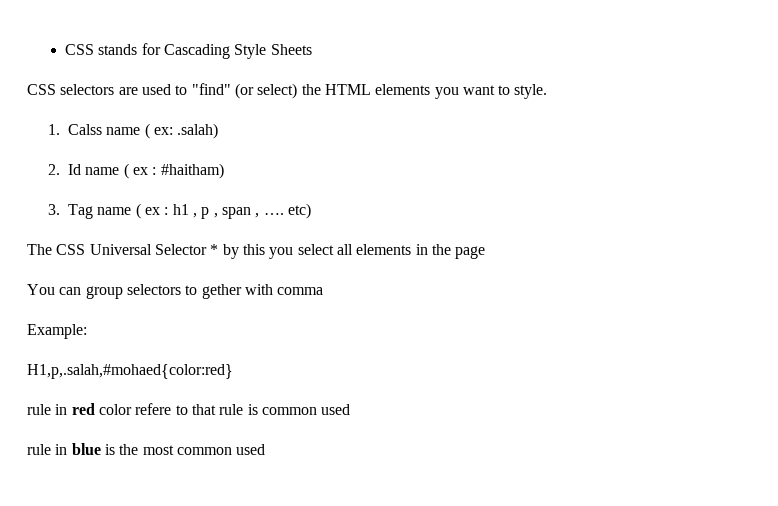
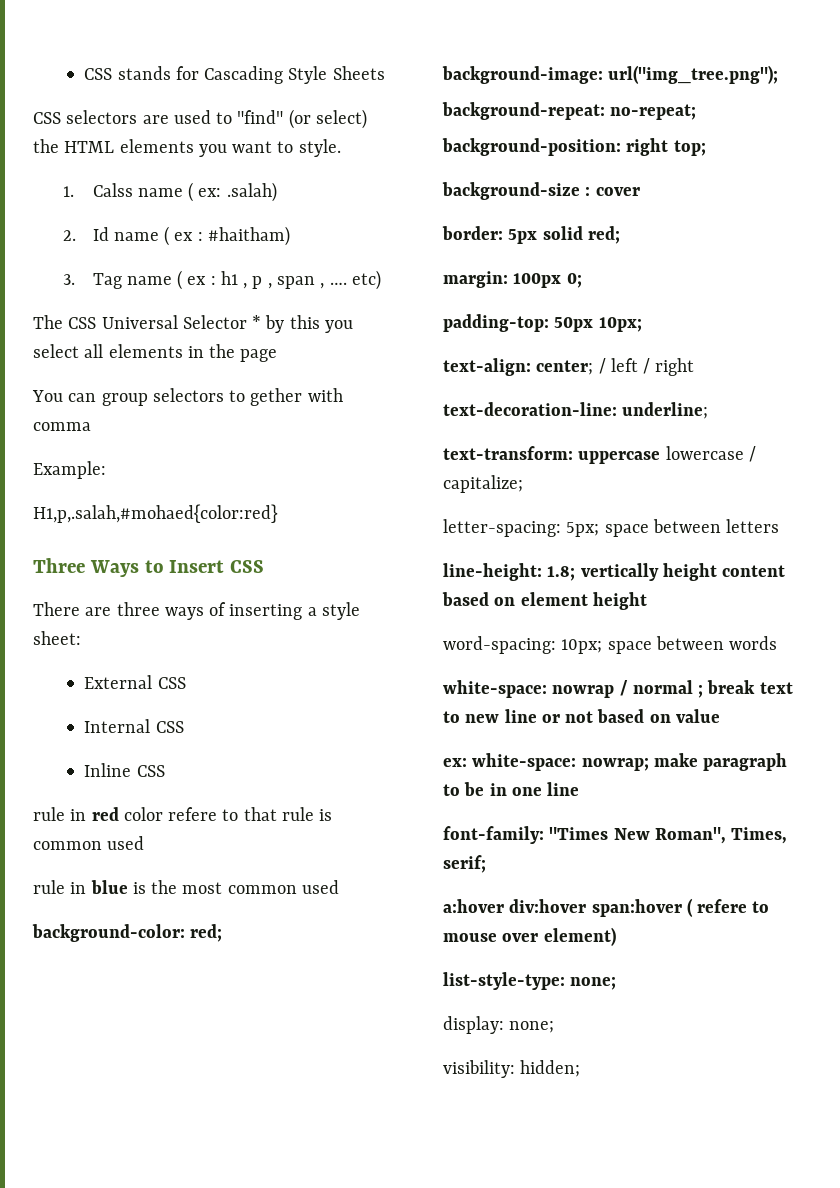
(233, 371) none -> [33,558,265,577] [33,602,360,620] [33,631,81,645] [84,675,186,689] [84,719,184,733] [84,763,165,777] // Three Ways to Insert CSS // There are three ways of inserting a style sheet: // External CSS // Internal CSS // Inline CSS
(266, 449) none -> [32,924,223,942] [442,65,779,84] [442,102,697,120] [442,138,706,156] [442,182,640,200] [442,226,620,244] [443,271,582,288] [443,314,642,332] [443,358,695,376] [443,402,709,419] [443,446,756,464] [443,475,523,493] [443,519,780,537] [443,563,786,581] [442,592,647,610] [443,636,778,654] [443,680,793,698] [443,709,720,723] [443,753,788,771] [443,782,580,796] [443,826,788,844] [443,855,486,873] [443,898,770,917] [443,927,616,946] [443,972,617,990] [443,1016,555,1034] [443,1060,581,1078] // background-color: red; // background-image: url("img_tree.png"); // background-repeat: no-repeat; // background-position: right top; // background-size : cover // border: 5px solid red; // margin: 100px 0; // padding-top: 50px 10px; // text-align: center; / left / right // text-decoration-line: underline; // text-transform: uppercase lowercase / capitalize; // letter-spacing: 5px; space between letters // line-height: 1.8; vertically height content based on element height // word-spacing: 10px; space between words // white-space: nowrap / normal ; break text to new line or not based on value // ex: white-space: nowrap; make paragraph to be in one line // font-family: "Times New Roman", Times, serif; // a:hover div:hover span:hover ( refere to mouse over element) // list-style-type: none; // display: none; // visibility: hidden;

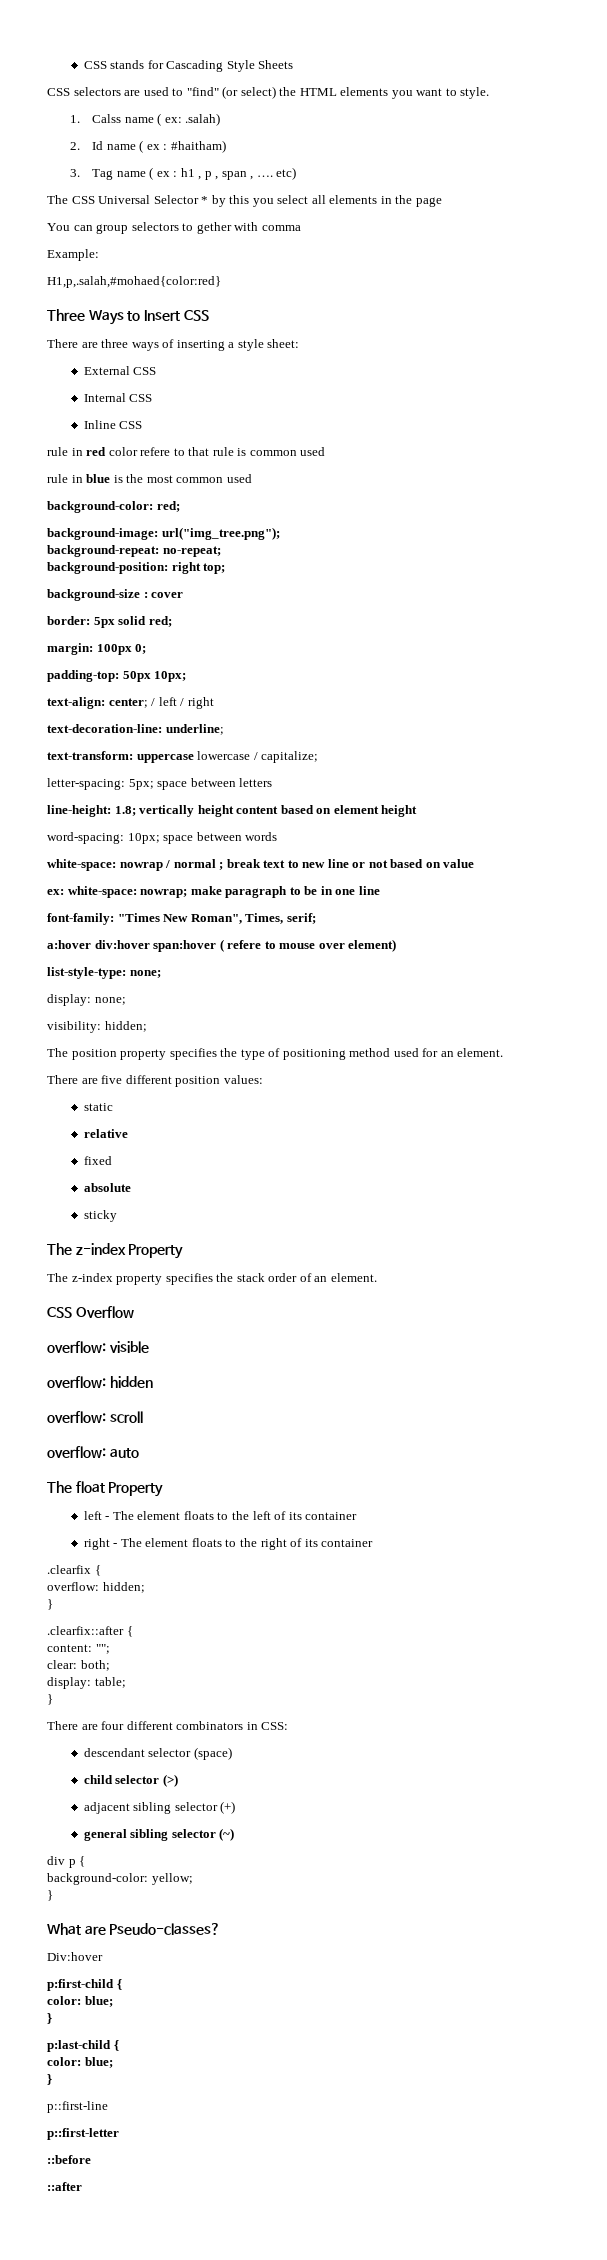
(581, 1068) none -> [47,1048,504,1060] [47,1075,263,1087] [83,1103,113,1111] [83,1129,128,1138] [83,1156,112,1165] [83,1183,131,1192] [83,1210,117,1222] [47,1243,184,1259] [47,1273,377,1285] [47,1306,134,1318] [47,1341,149,1353] [47,1376,153,1388] [47,1411,143,1423] [47,1446,139,1458] [47,1481,164,1497] [83,1511,358,1520] [83,1538,374,1550] [47,1565,101,1576] [47,1582,145,1593] [47,1599,53,1610] [47,1626,133,1637] [47,1644,110,1654] [47,1660,110,1671] [47,1677,126,1689] [47,1694,53,1705] [47,1721,289,1730] [83,1747,232,1760] [83,1774,178,1787] [83,1801,236,1814] [83,1828,235,1841] [47,1856,86,1868] [47,1873,193,1885] [47,1890,53,1901] [47,1923,221,1935] [47,1952,103,1961] [47,1979,122,1991] [47,1996,113,2007] [47,2013,52,2024] [47,2040,119,2052] [47,2057,113,2068] [47,2074,52,2085] [47,2101,108,2113] [47,2128,119,2140] [47,2155,91,2164] [47,2182,82,2191] // The position property specifies the type of positioning method used for an element. // There are five different position values: // static // relative // fixed // absolute // sticky // The z-index Property // The z-index property specifies the stack order of an element. // CSS Overflow // overflow: visible // overflow: hidden // overflow: scroll // overflow: auto // The float Property // left - The element floats to the left of its container // right - The element floats to the right of its container // .clearfix { // overflow: hidden; // } // .clearfix::after { // content: ""; // clear: both; // display: table; // } // There are four different combinators in CSS: // descendant selector (space) // child selector (>) // adjacent sibling selector (+) // general sibling selector (~) // div p { // background-color: yellow; // } // What are Pseudo-classes? // Div:hover // p:first-child { // color: blue; // } // p:last-child { // color: blue; // } // p::first-line // p::first-letter // ::before // ::after

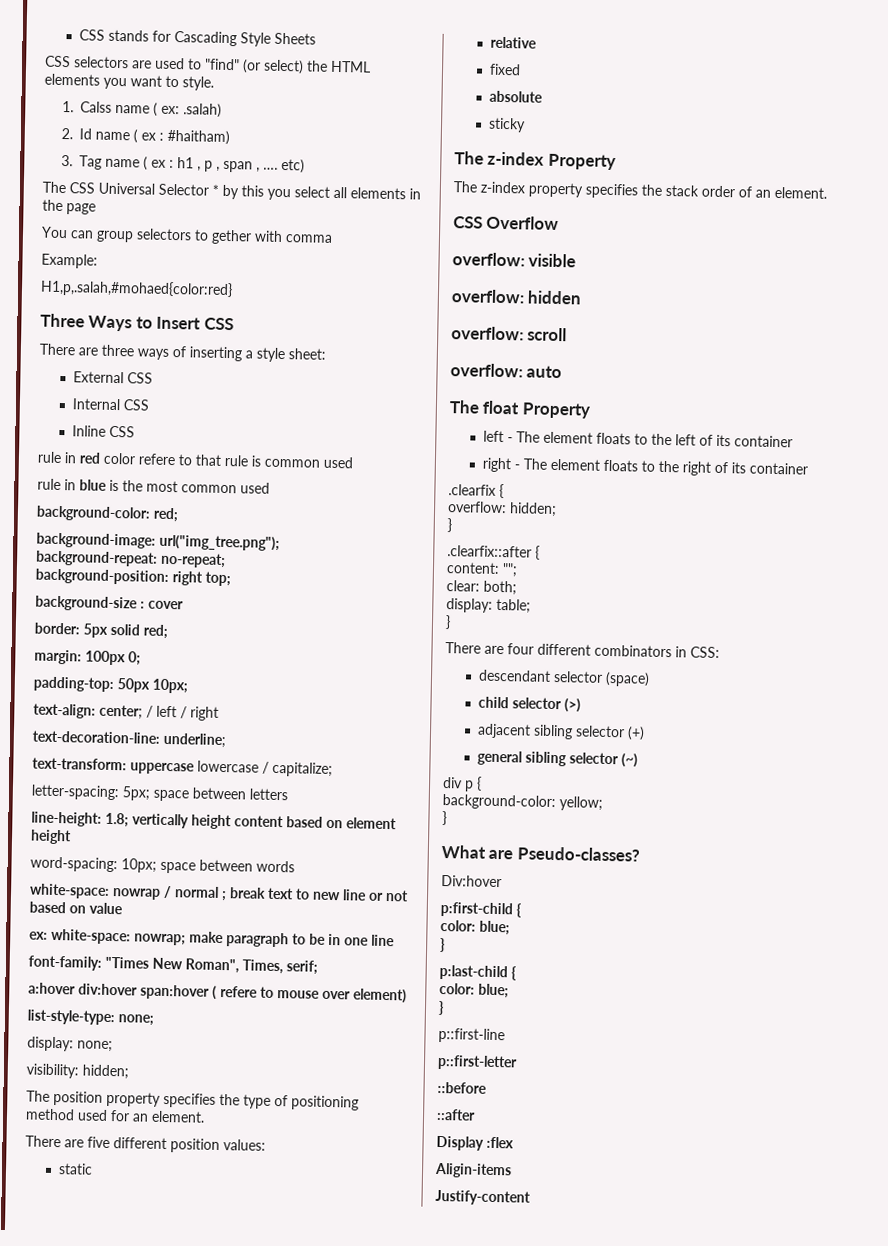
(82, 2186) none -> [436,1135,514,1151] [434,1162,512,1179] [435,1189,531,1206] // Display :flex // Aligin-items // Justify-content

